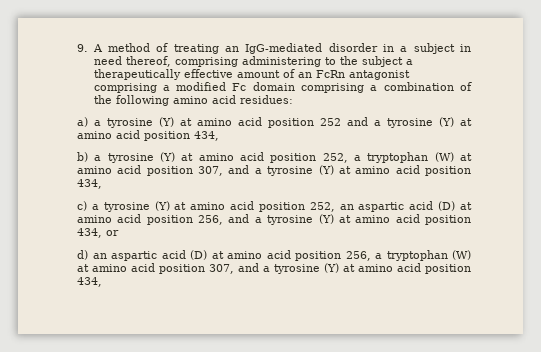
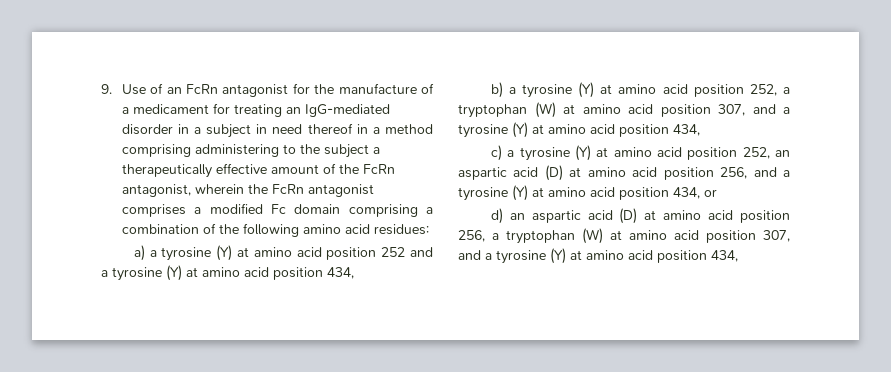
[92,43,169,52] A method of -> [121,83,435,97] [121,103,230,114] Use of an FcRn antagonist for the manufacture of a medicament for
[125,56,171,67] thereof, -> [307,123,434,134] thereof in a method
[297,70,410,80] [93,83,157,93] an FcRn antagonist comprising -> [338,164,395,174] [121,184,374,197] [121,204,186,217] the FcRn antagonist, wherein the FcRn antagonist comprises

